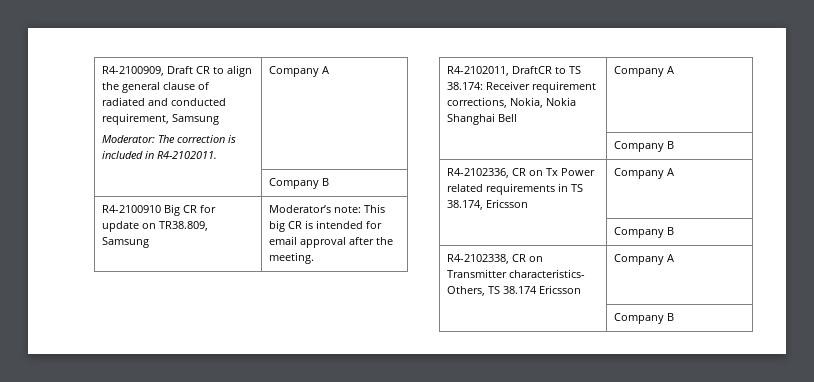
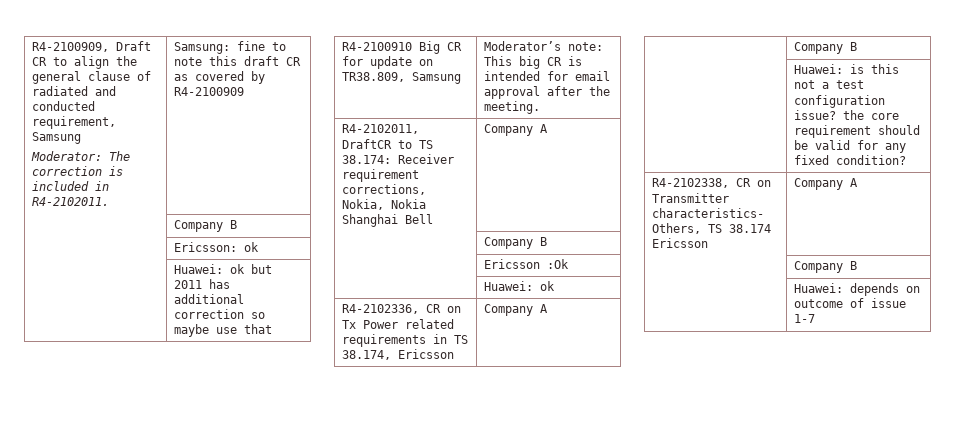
[268,66,329,77] [268,178,329,189] Company A // | Company B -> [174,41,287,54] [174,56,302,66] [174,71,266,84] [174,87,245,96] [174,220,238,232] [174,242,260,252] [174,264,273,274] [174,279,231,289] [174,294,245,304] [174,309,266,319] [174,324,273,337] Samsung: fine to note this draft CR as covered by R4-2100909 // | Company B // | Ericsson: ok // | Huawei: ok but 2011 has additional correction so maybe use that
(674, 145) none -> [484,259,570,269] [484,281,556,291] // | Ericsson :Ok // | Huawei: ok
(674, 231) none -> [794,64,900,74] [794,80,865,89] [794,95,886,108] [794,110,900,120] [794,125,921,138] [794,140,907,153] [794,155,907,165] // | Huawei: is this not a test configuration issue? the core requirement should be valid for any fixed condition?
(674, 317) none -> [794,283,921,296] [794,298,907,308] [794,314,816,323] // | Huawei: depends on outcome of issue 1-7

